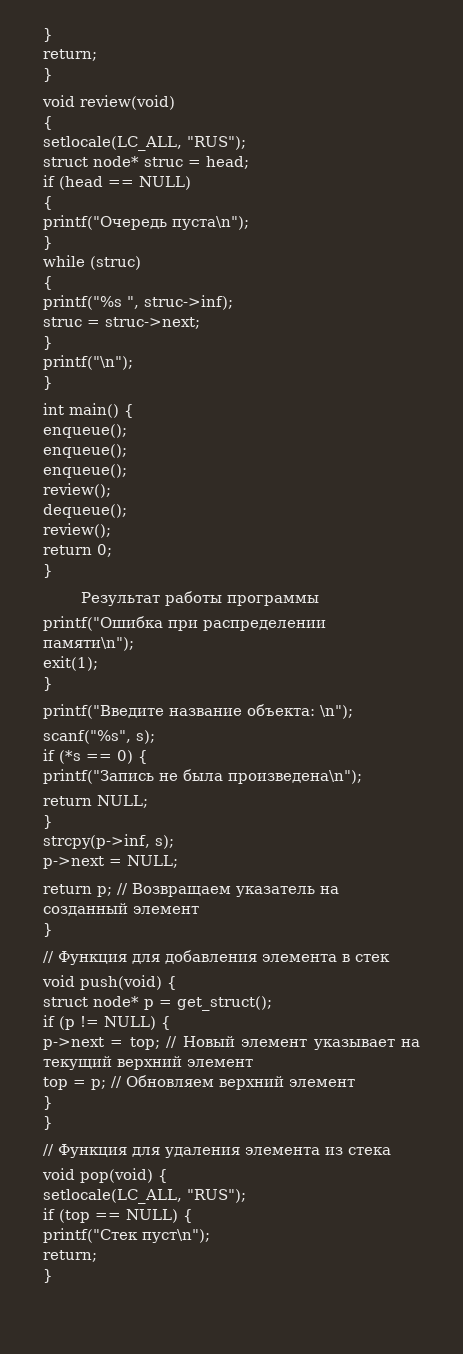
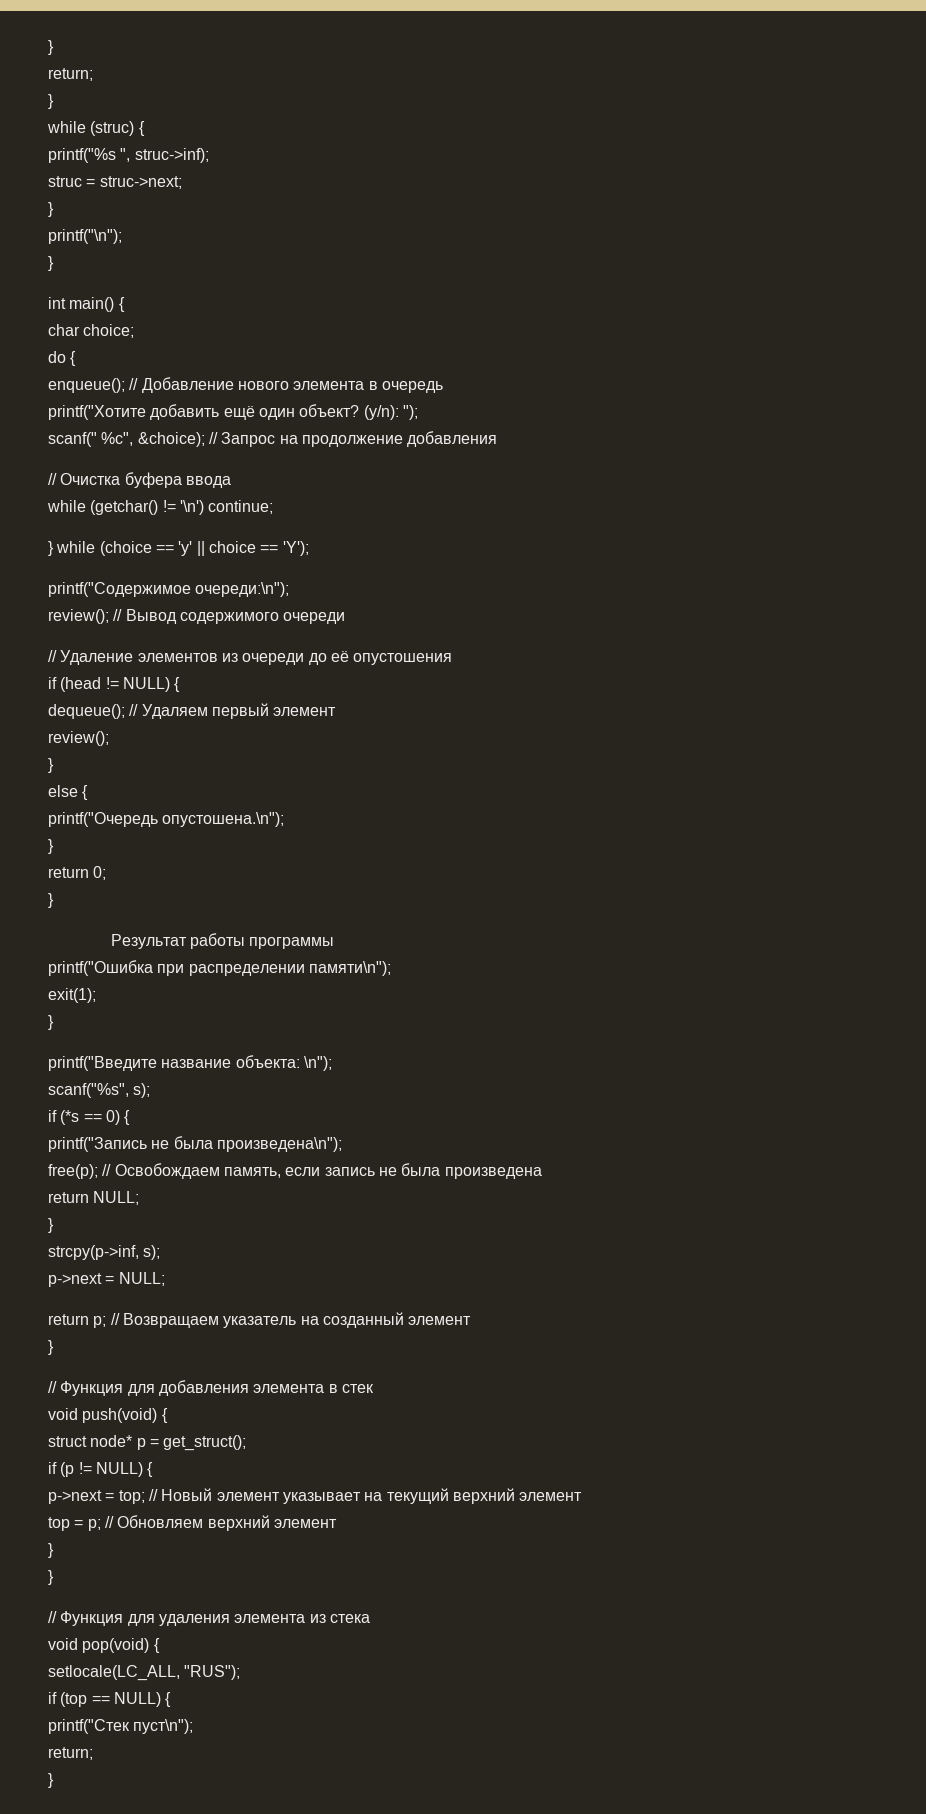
[42,95,175,110] [43,116,53,130] [43,136,246,151] [43,156,249,169] [43,175,191,190] [43,196,53,210] [43,215,249,230] [43,236,53,250] // void review(void) // { // setlocale(LC_ALL, "RUS"); // struct node* struc = head; // if (head == NULL) // { // printf("Очередь пуста\n"); // } -> (54, 101) none
(141, 263) // -> (135, 128) none
[43,424,127,438] [43,444,127,458] [43,464,127,478] [43,483,111,498] [43,504,127,518] [43,523,111,538] enqueue(); // enqueue(); // enqueue(); // review(); // dequeue(); // review(); -> [48,324,135,338] [48,351,77,366] [48,377,443,393] [48,404,418,420] [48,431,498,447] [48,472,231,488] [47,500,274,515] [48,541,309,556] [48,582,290,597] [48,609,346,624] [48,650,453,665] [48,677,181,692] [48,703,337,719] [48,731,109,746] [48,758,54,773] [48,785,89,800] [48,812,285,827] [48,839,54,854] char choice; // do { // enqueue(); // Добавление нового элемента в очередь // printf("Хотите добавить ещё один объект? (y/n): "); // scanf(" %c", &choice); // Запрос на продолжение добавления // // Очистка буфера ввода // while (getchar() != '\n') continue; // } while (choice == 'y' || choice == 'Y'); // printf("Содержимое очереди:\n"); // review(); // Вывод содержимого очереди // // Удаление элементов из очереди до её опустошения // if (head != NULL) { // dequeue(); // Удаляем первый элемент // review(); // } // else { // printf("Очередь опустошена.\n"); // }
(362, 777) none -> [48,1163,542,1179] // free(p); // Освобождаем память, если запись не была произведена

